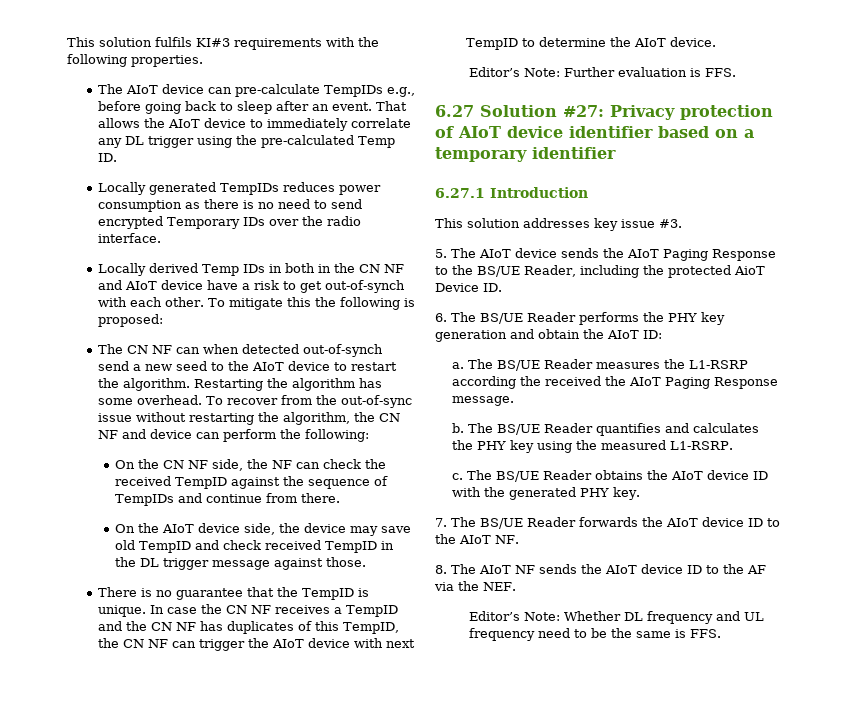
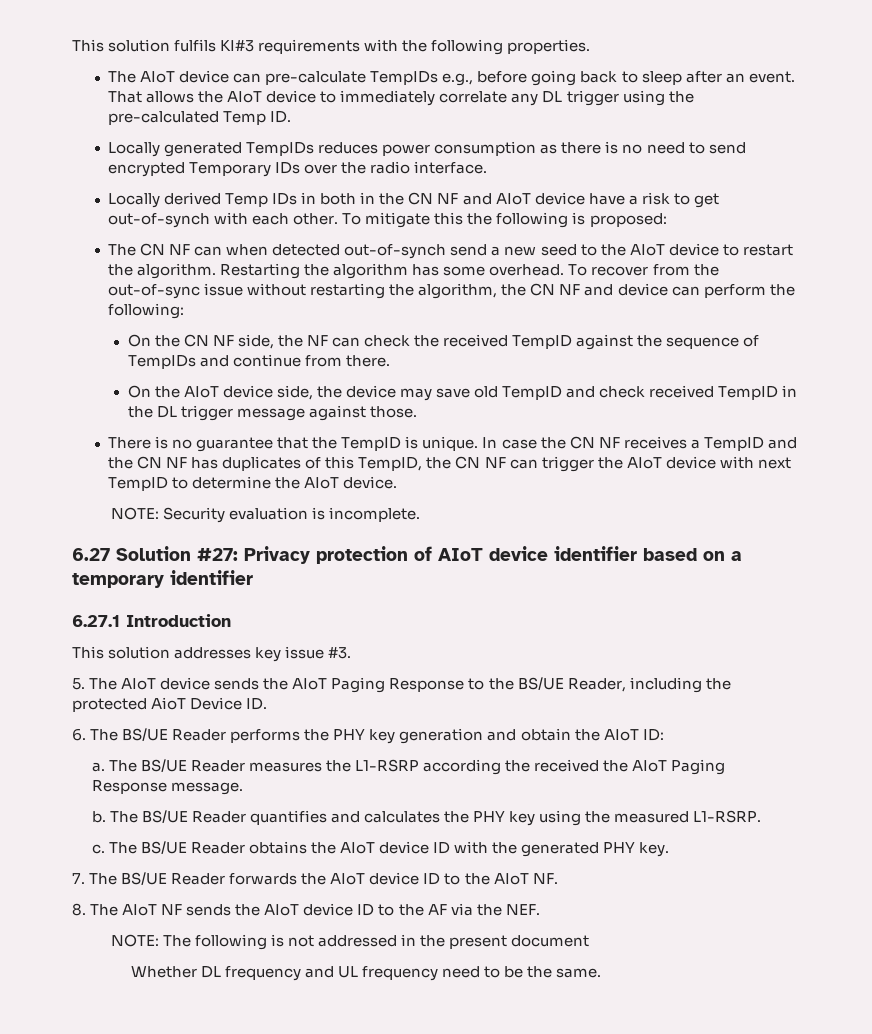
[469,67,616,77] Editor’s Note: Further -> [111,507,226,523] NOTE: Security
[705,68,737,77] FFS. -> [329,507,421,522] incomplete.
[469,611,561,621] Editor’s Note: -> [111,934,590,950] NOTE: The following is not addressed in the present document //
[636,629,722,638] same is FFS. -> [556,968,602,978] same.

